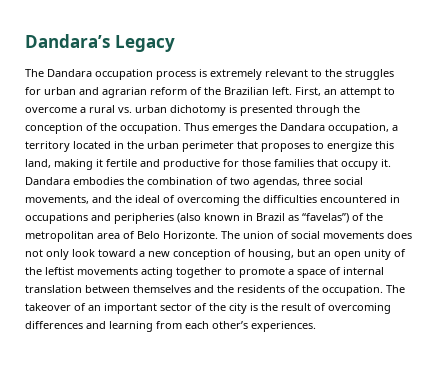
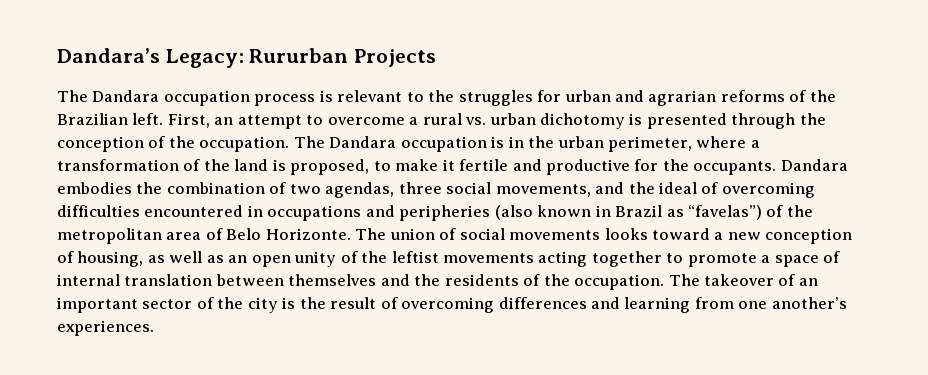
[114,35,175,52] Legacy -> [165,48,437,68] Legacy: Rururban Projects
[210,69,262,80] extremely -> (333, 96) none
[150,87,187,95] reform -> [720,90,785,102] reforms
[184,123,398,134] [25,141,394,152] [25,159,93,170] Thus emerges the Dandara occupation, a territory located in the urban perimeter that proposes to energize this land, making -> [293,136,760,152] [57,159,439,175] The Dandara occupation is in the urban perimeter, where a transformation of the land is proposed, to make
[242,159,391,170] those families that occupy it. -> [662,159,777,175] the occupants.
[243,195,260,203] the -> (815, 190) none
[387,231,412,239] [25,249,95,260] does not only look -> [604,228,648,240] looks
[297,249,315,257] but -> [147,251,224,263] as well as
[185,321,248,329] each other’s -> [738,297,847,309] one another’s

